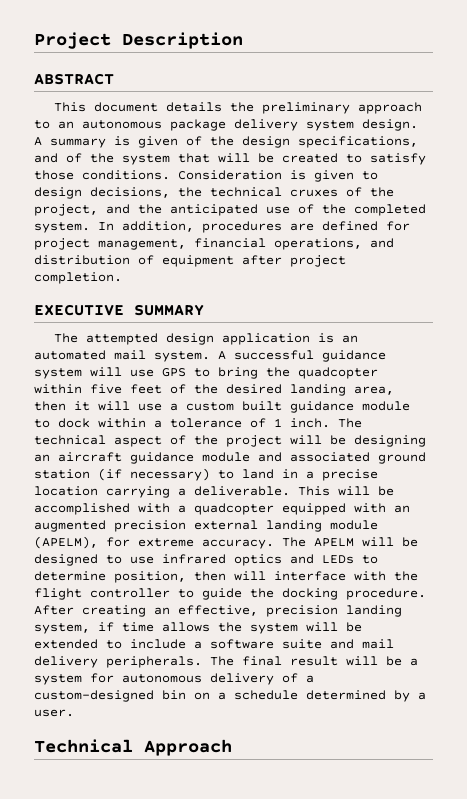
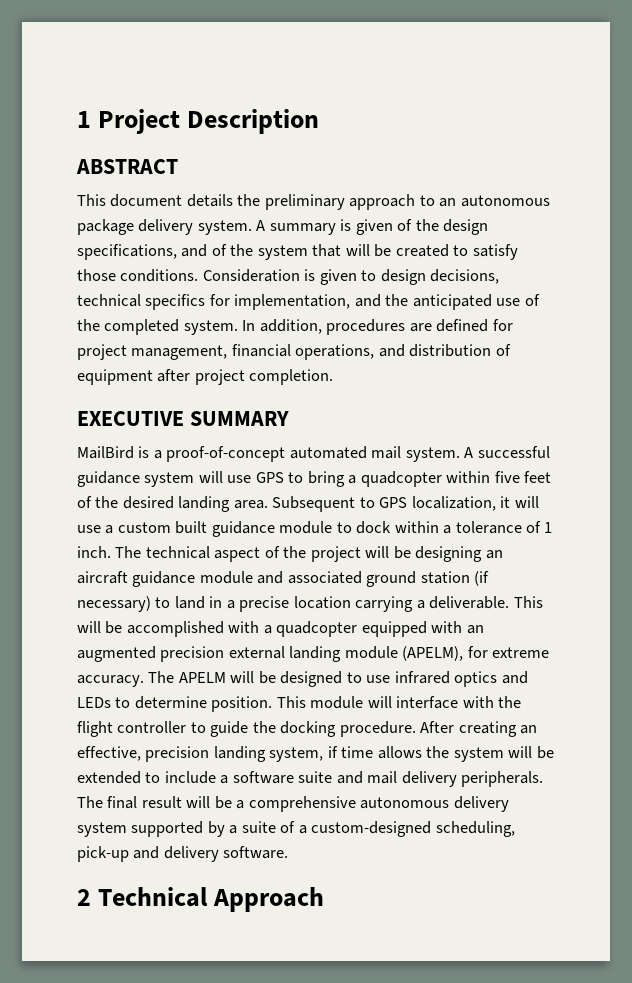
(34, 40) none -> [77,111,91,128] 1
[306,119,418,131] system design. -> [197,220,252,235] system.
[178,187,394,197] [34,204,98,216] the technical cruxes of the project, -> [77,294,351,310] technical specifics for implementation,
[53,333,358,345] The attempted design application is an -> [77,446,286,462] MailBird is a proof-of-concept
[266,367,290,377] the -> [348,475,357,484] a
[354,386,394,395] [34,401,66,411] area, then -> [233,496,496,512] area. Subsequent to GPS localization,
[114,571,226,583] position, then -> [211,696,364,712] position. This module
[34,673,314,685] [34,690,426,702] [34,709,74,717] system for autonomous delivery of a custom-designed bin on a schedule determined by a user. // -> [248,796,509,812] [77,821,515,837] [77,846,289,862] [77,889,91,906] comprehensive autonomous delivery system supported by a suite of a custom-designed scheduling, pick-up and delivery software. // 2

